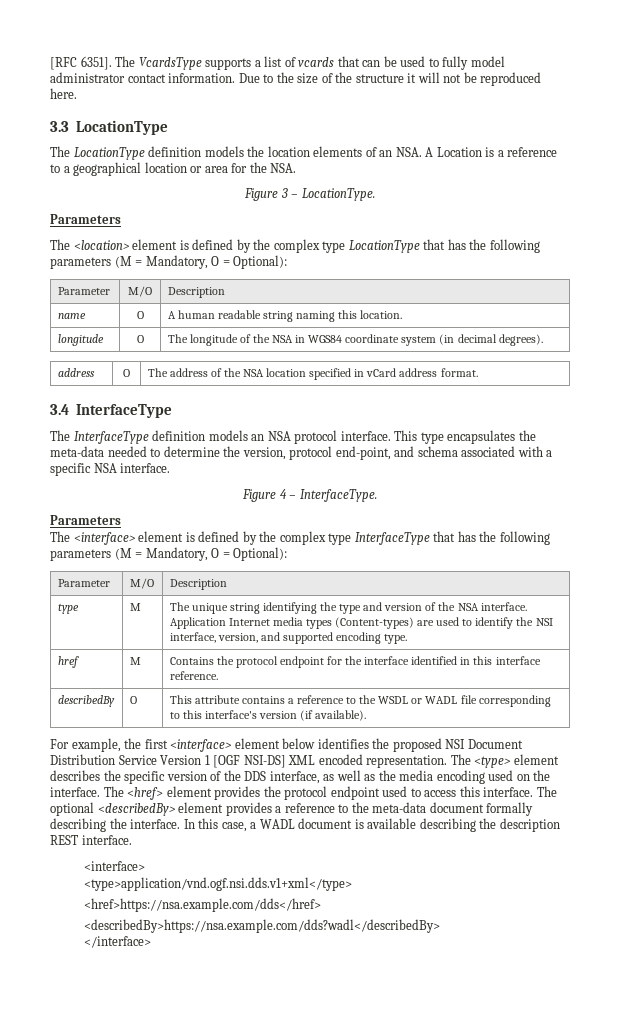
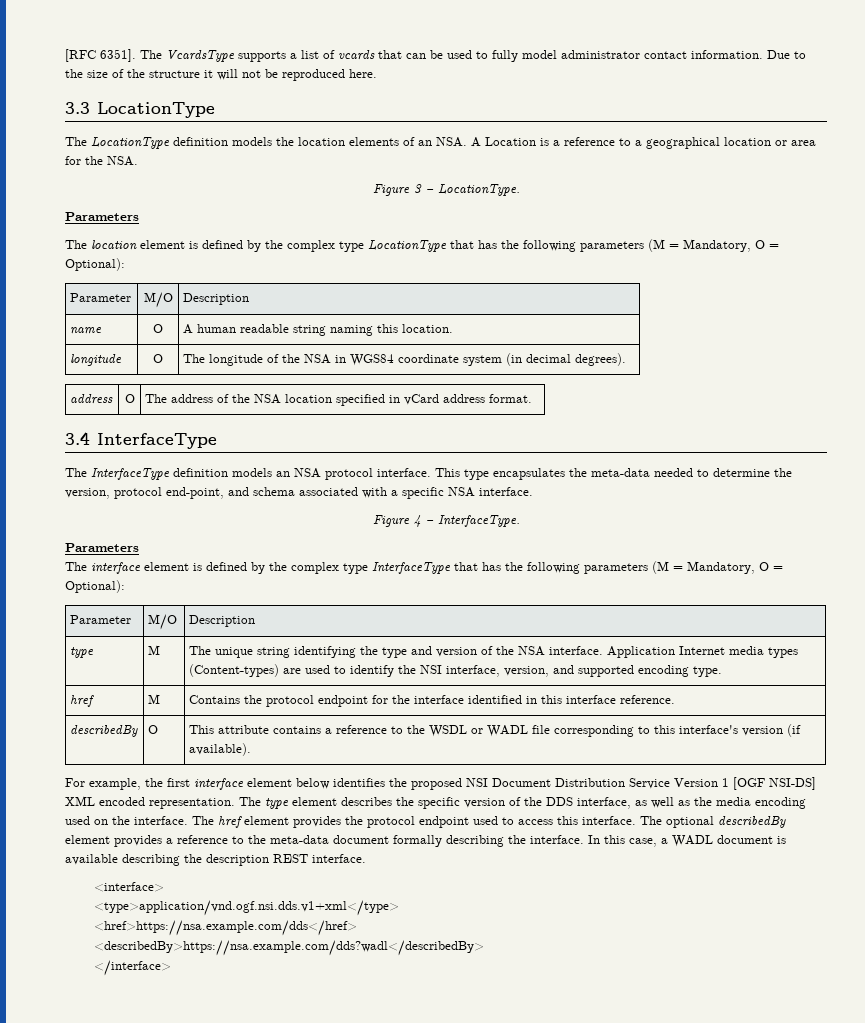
[73,240,130,250] <location> -> [91,240,137,250] location
[73,532,136,545] <interface> -> [91,562,141,574] interface
[170,739,233,752] <interface> -> [194,778,244,790] interface
[474,756,512,768] <type> -> [265,798,289,809] type
[127,787,164,800] <href> -> [218,816,242,828] href
[97,803,176,816] <describedBy> -> [718,816,786,828] describedBy

